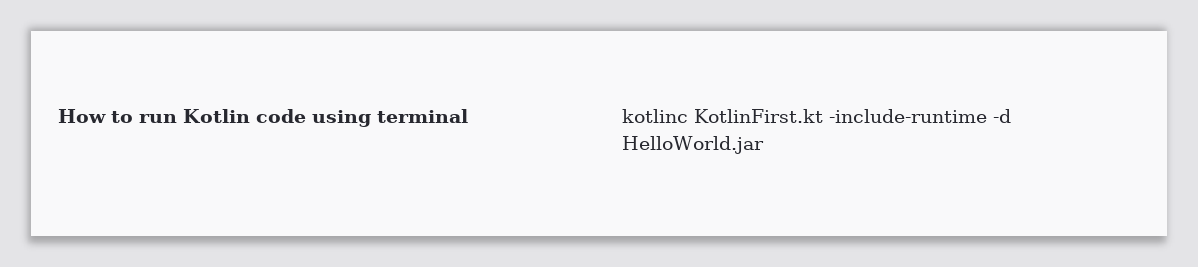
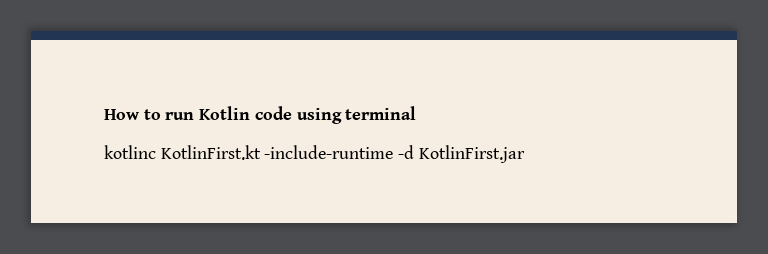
[622,136,764,154] HelloWorld.jar -> [418,145,525,163] KotlinFirst.jar

